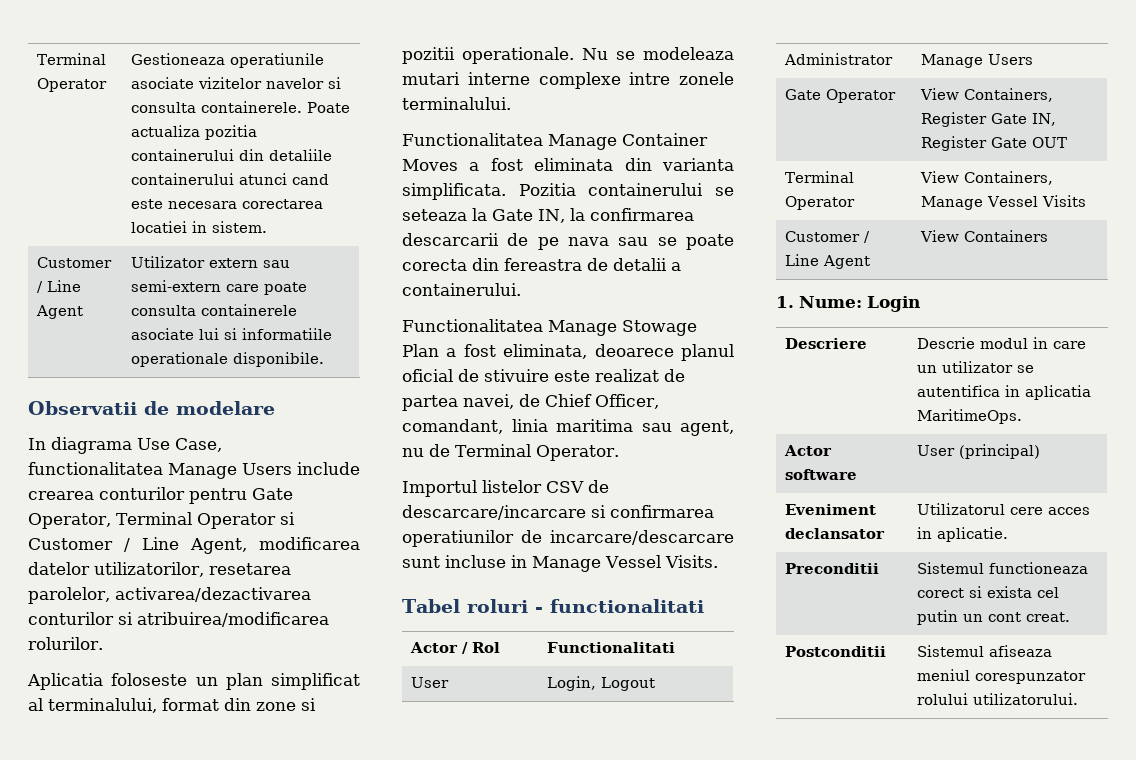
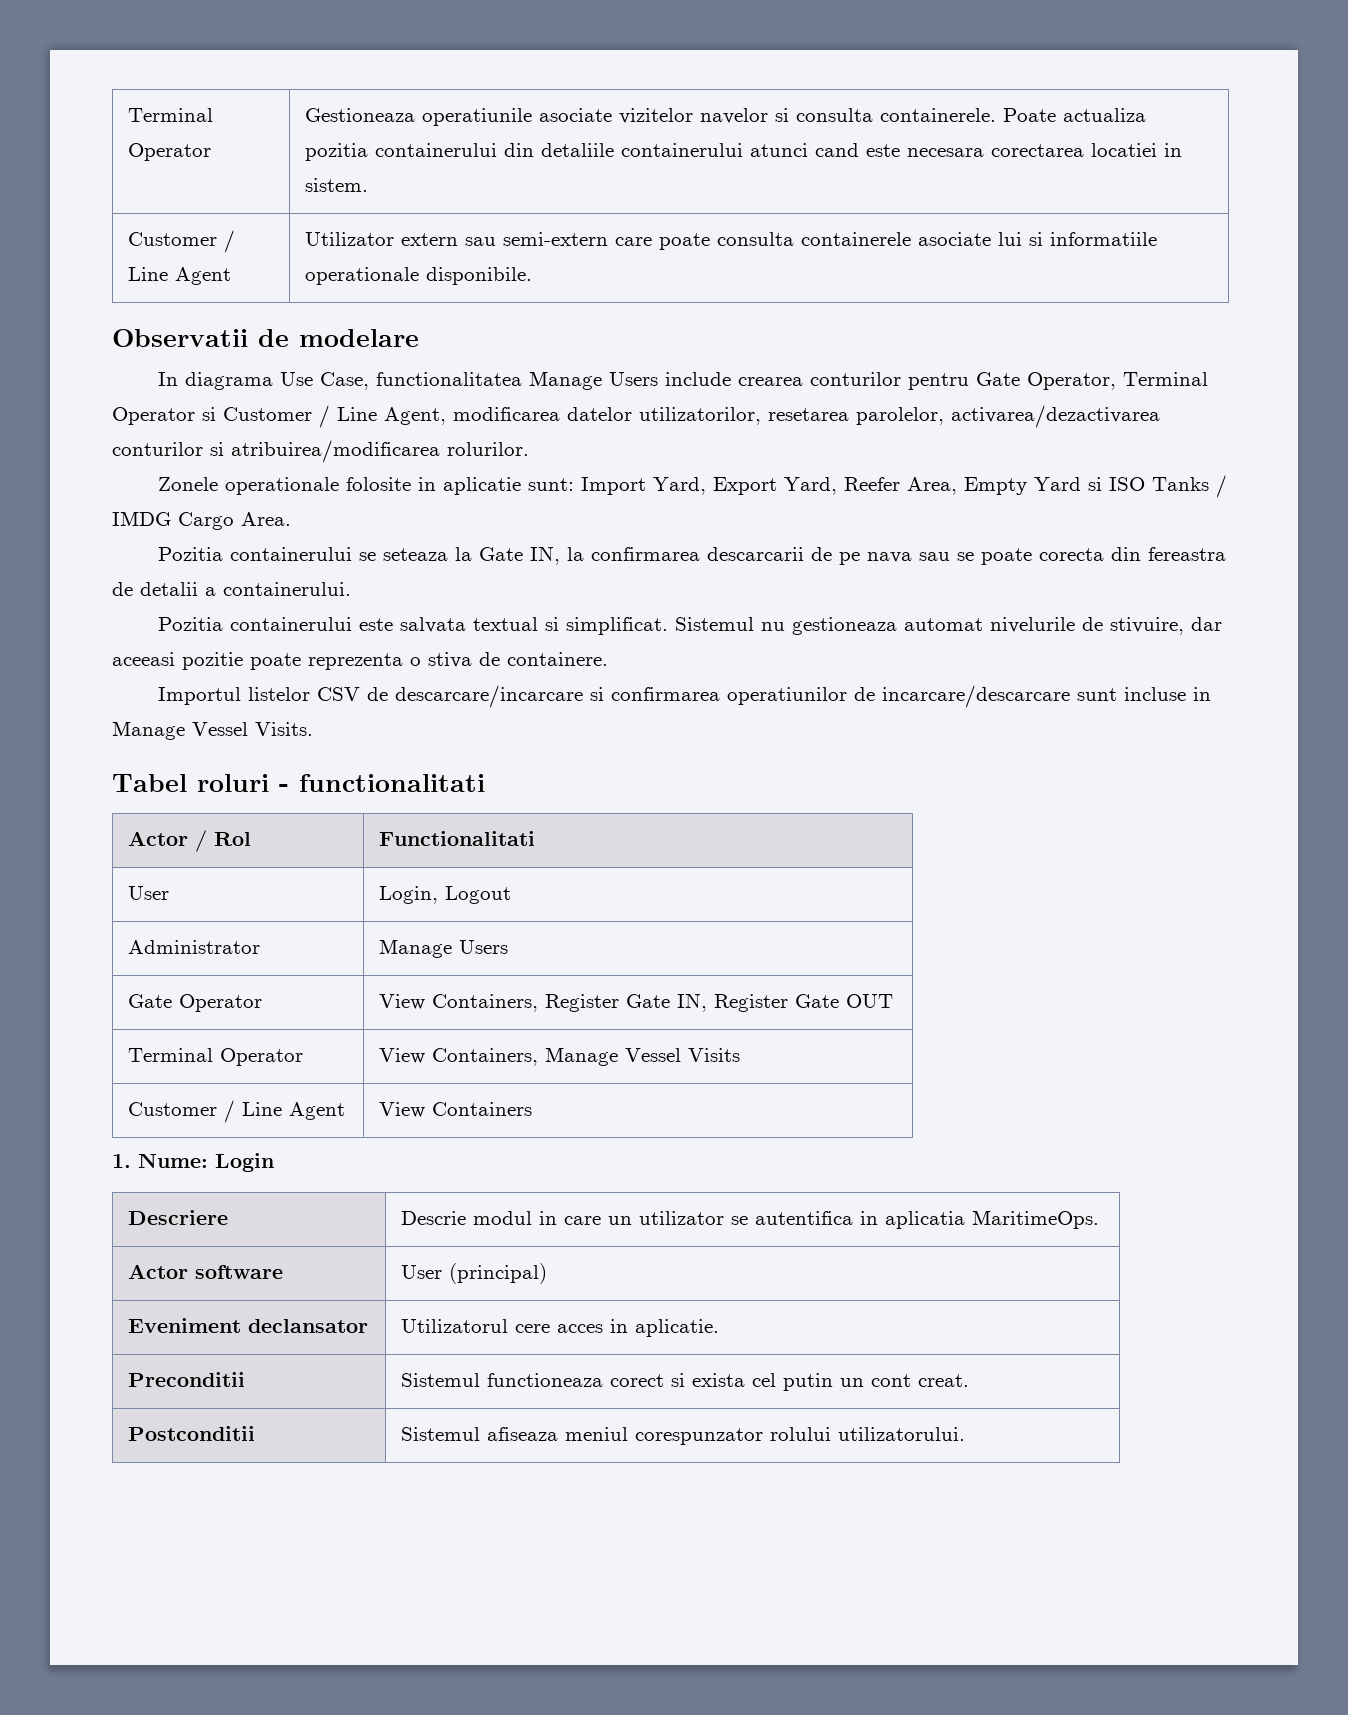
[27,673,360,690] [28,698,316,713] [402,47,734,64] [402,72,734,89] [402,97,511,110] [402,133,708,150] [402,158,734,171] [402,183,506,200] Aplicatia foloseste un plan simplificat al terminalului, format din zone si pozitii operationale. Nu se modeleaza mutari interne complexe intre zonele terminalului. // Functionalitatea Manage Container Moves a fost eliminata din varianta simplificata. -> [158,475,1228,498] [112,511,291,530] Zonele operationale folosite in aplicatie sunt: Import Yard, Export Yard, Reefer Area, Empty Yard si ISO Tanks / IMDG Cargo Area. //
[402,319,697,336] [402,344,734,361] [402,369,685,382] [402,394,659,411] [402,419,734,436] [402,444,619,461] Functionalitatea Manage Stowage Plan a fost eliminata, deoarece planul oficial de stivuire este realizat de partea navei, de Chief Officer, comandant, linia maritima sau agent, nu de Terminal Operator. -> [158,617,1223,635] [112,652,608,670] Pozitia containerului este salvata textual si simplificat. Sistemul nu gestioneaza automat nivelurile de stivuire, dar aceeasi pozitie poate reprezenta o stiva de containere.

